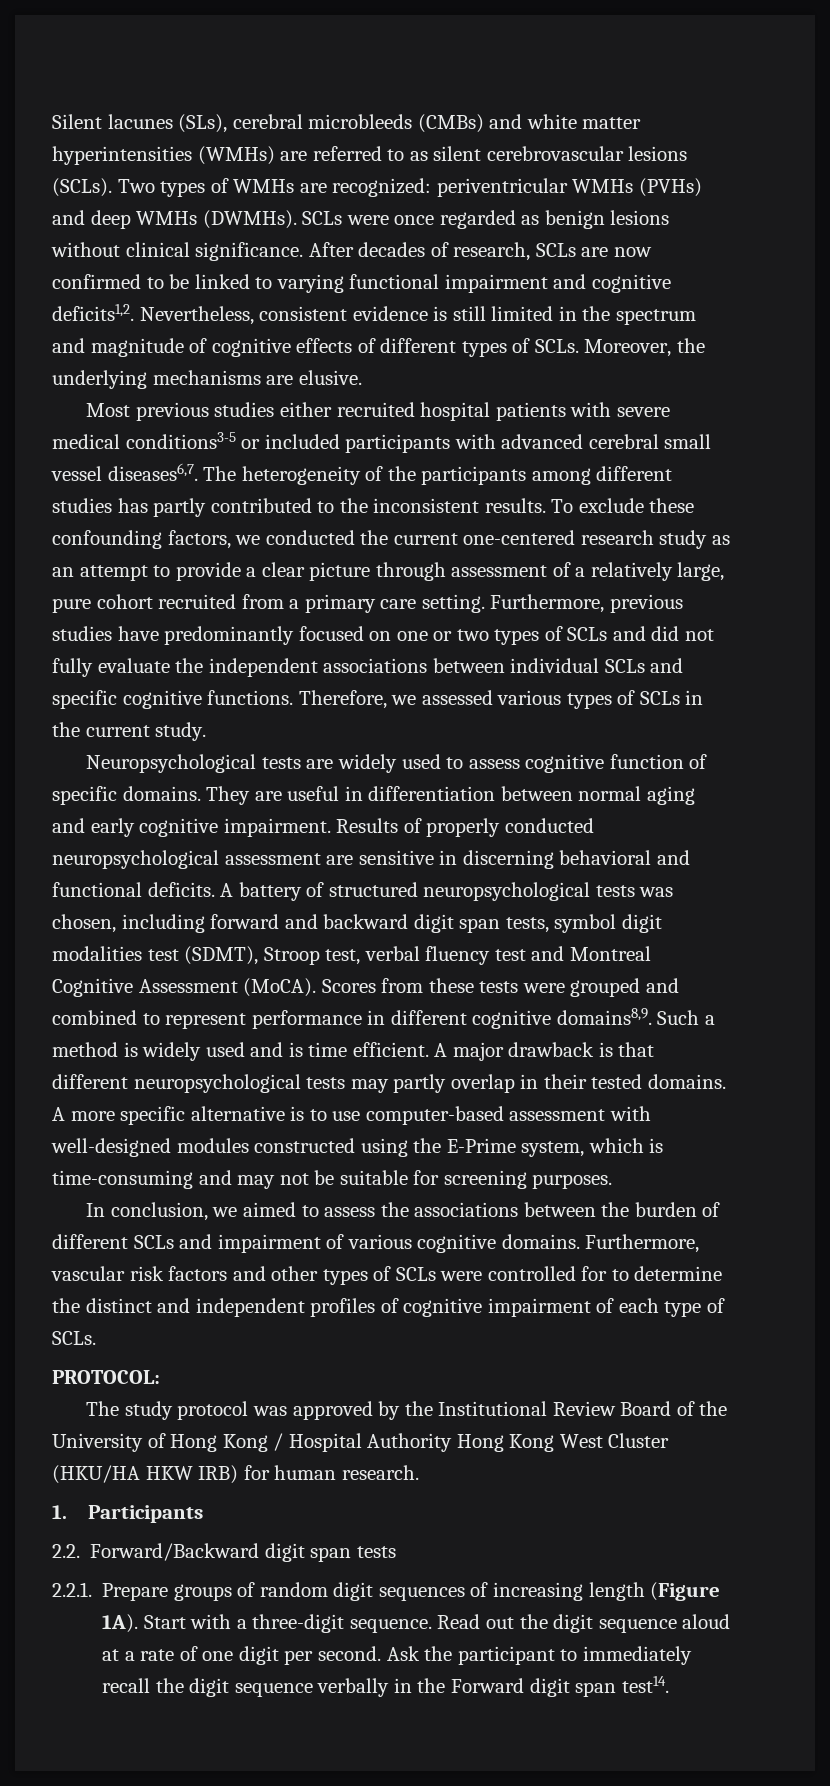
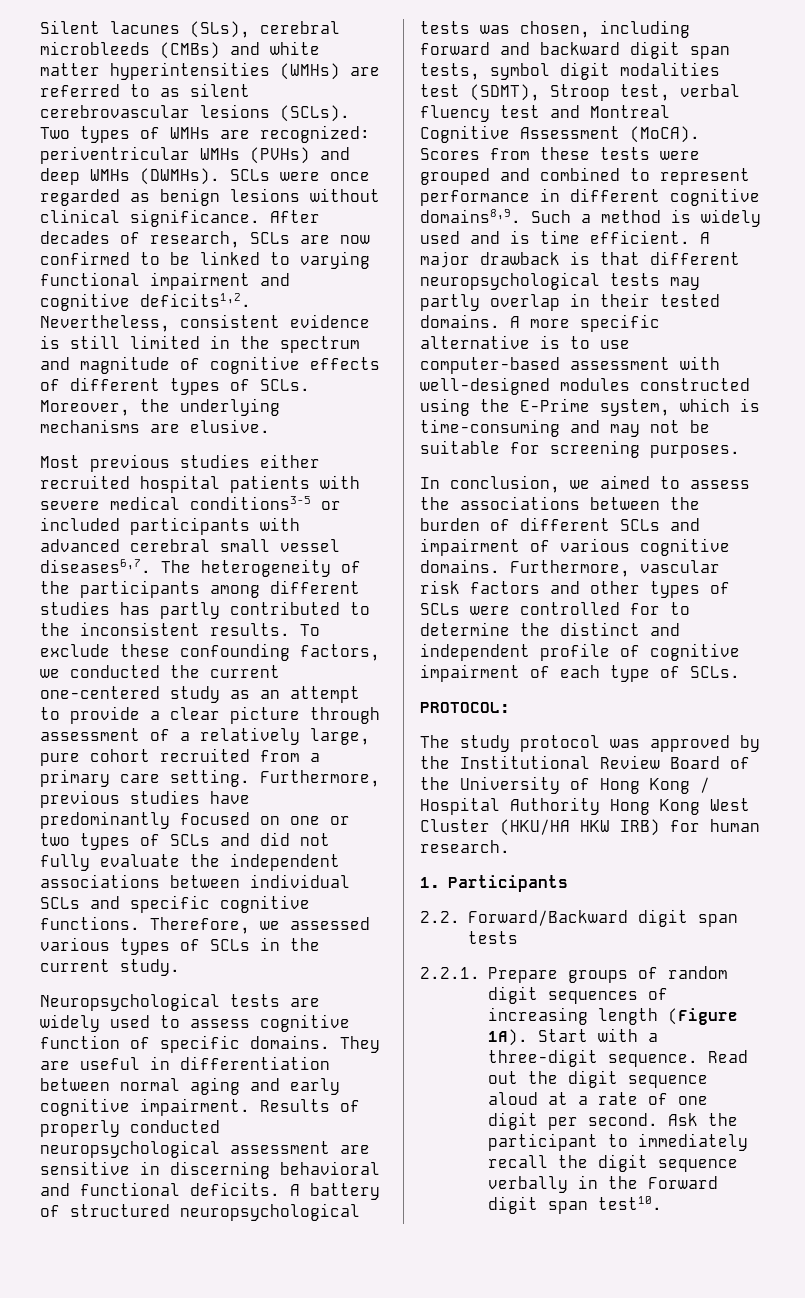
[580,530,654,545] research -> (160, 692) none
[310,1298,376,1317] profiles -> [540,643,610,661] profile
[621,1676,669,1693] test14. -> [597,1196,662,1210] test10.

